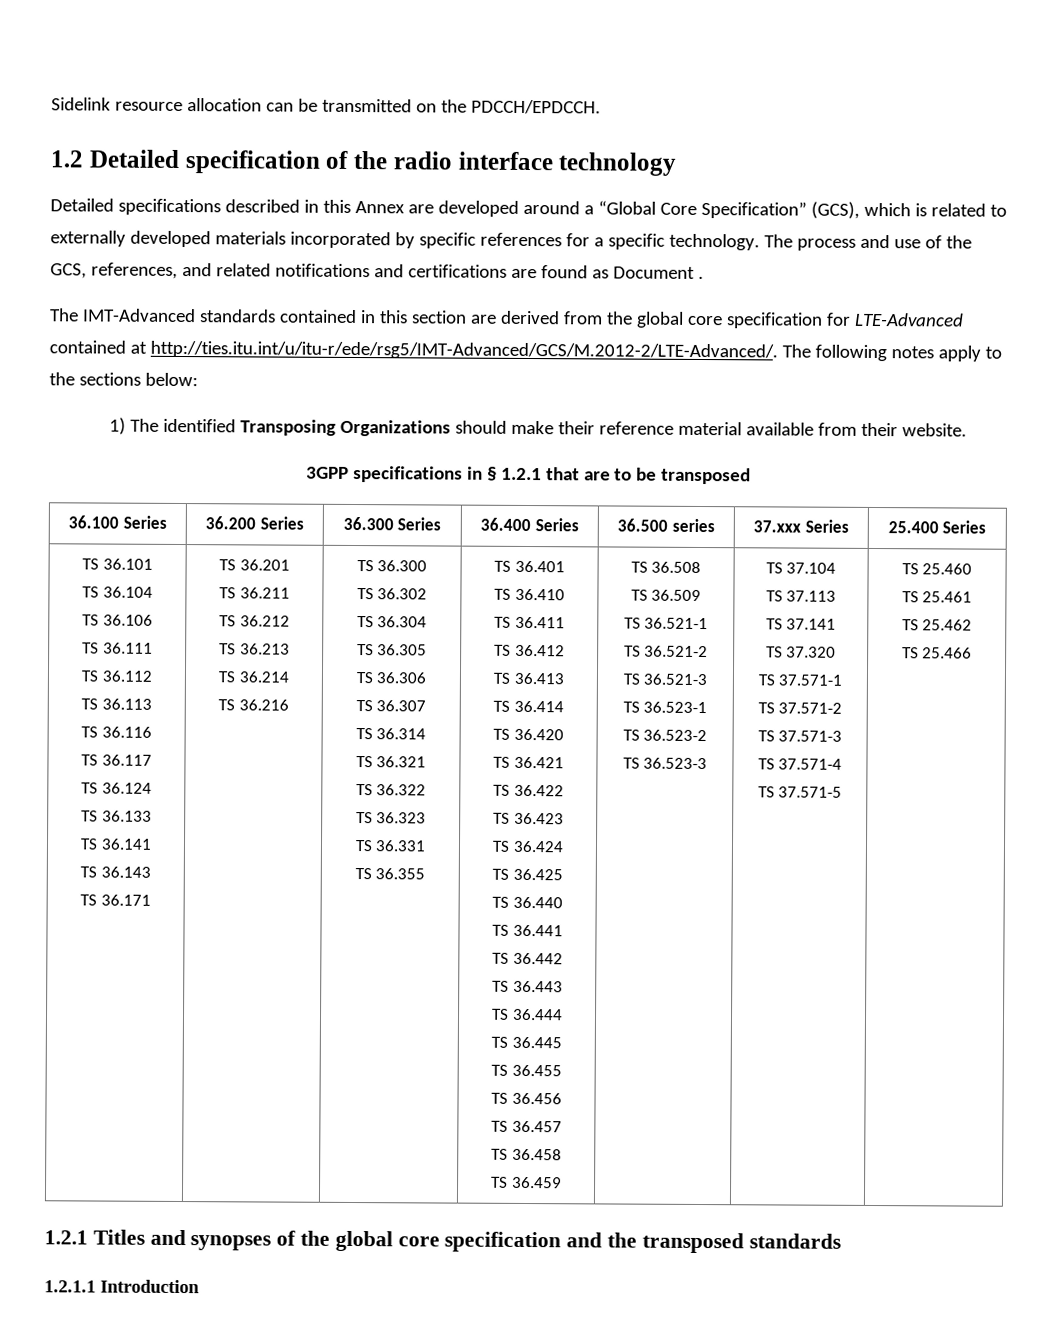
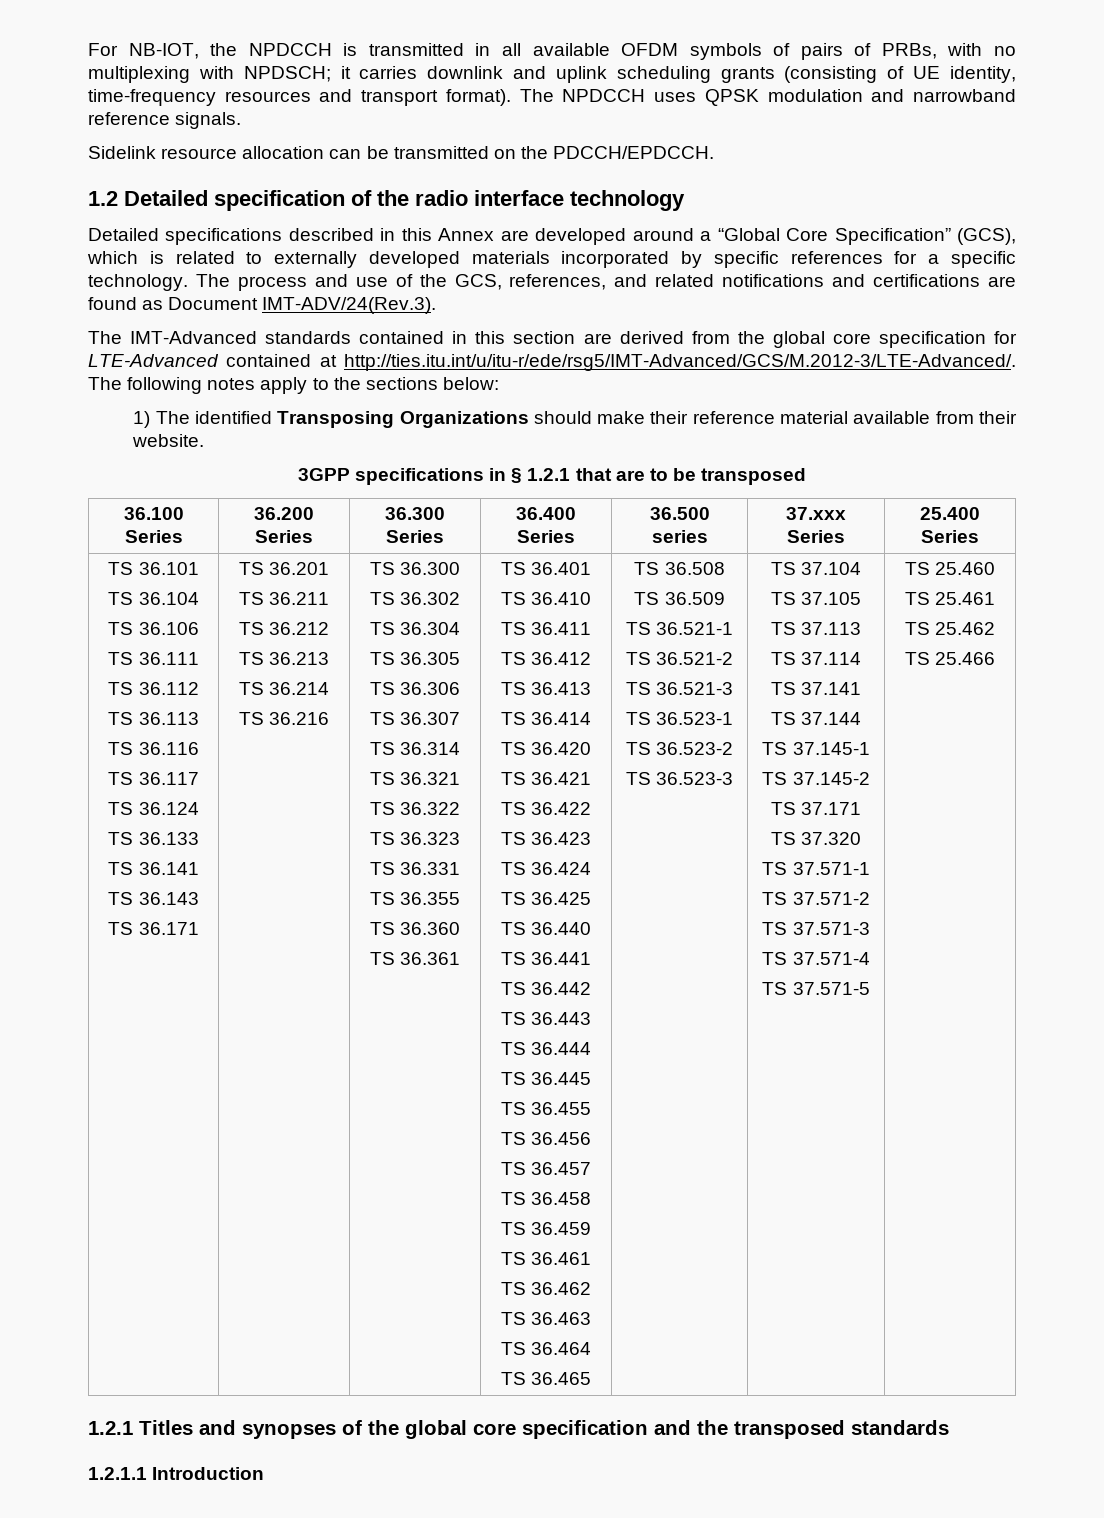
(51, 104) none -> [88,43,1016,60] [88,66,1016,83] [88,89,1017,106] [88,112,242,129] For NB-IOT, the NPDCCH is transmitted in all available OFDM symbols of pairs of PRBs, with no multiplexing with NPDSCH; it carries downlink and uplink scheduling grants (consisting of UE identity, time-frequency resources and transport format). The NPDCCH uses QPSK modulation and narrowband reference signals. //
[697,275,704,280] . -> [262,297,437,314] IMT-ADV/24(Rev.3).
[149,340,778,361] http://ties.itu.int/u/itu-r/ede/rsg5/IMT-Advanced/GCS/M.2012-2/LTE-Advanced/. -> [344,354,1016,371] http://ties.itu.int/u/itu-r/ede/rsg5/IMT-Advanced/GCS/M.2012-3/LTE-Advanced/.
(426, 874) none -> [369,922,461,935] [369,952,461,965] // TS 36.360 // TS 36.361
(562, 1182) none -> [500,1252,592,1265] [500,1282,592,1295] [500,1312,592,1325] [500,1342,592,1355] [500,1372,592,1385] // TS 36.461 // TS 36.462 // TS 36.463 // TS 36.464 // TS 36.465
(837, 568) none -> [770,592,862,605] // TS 37.105
(837, 596) none -> [770,652,862,665] // TS 37.114
(837, 624) none -> [770,712,862,725] [762,742,870,755] [762,772,870,785] [770,802,862,815] // TS 37.144 // TS 37.145-1 // TS 37.145-2 // TS 37.171

